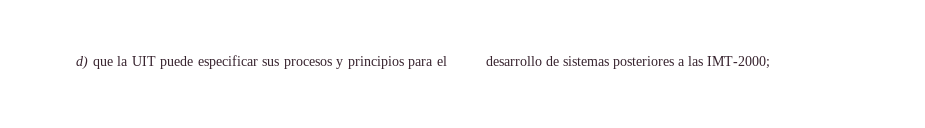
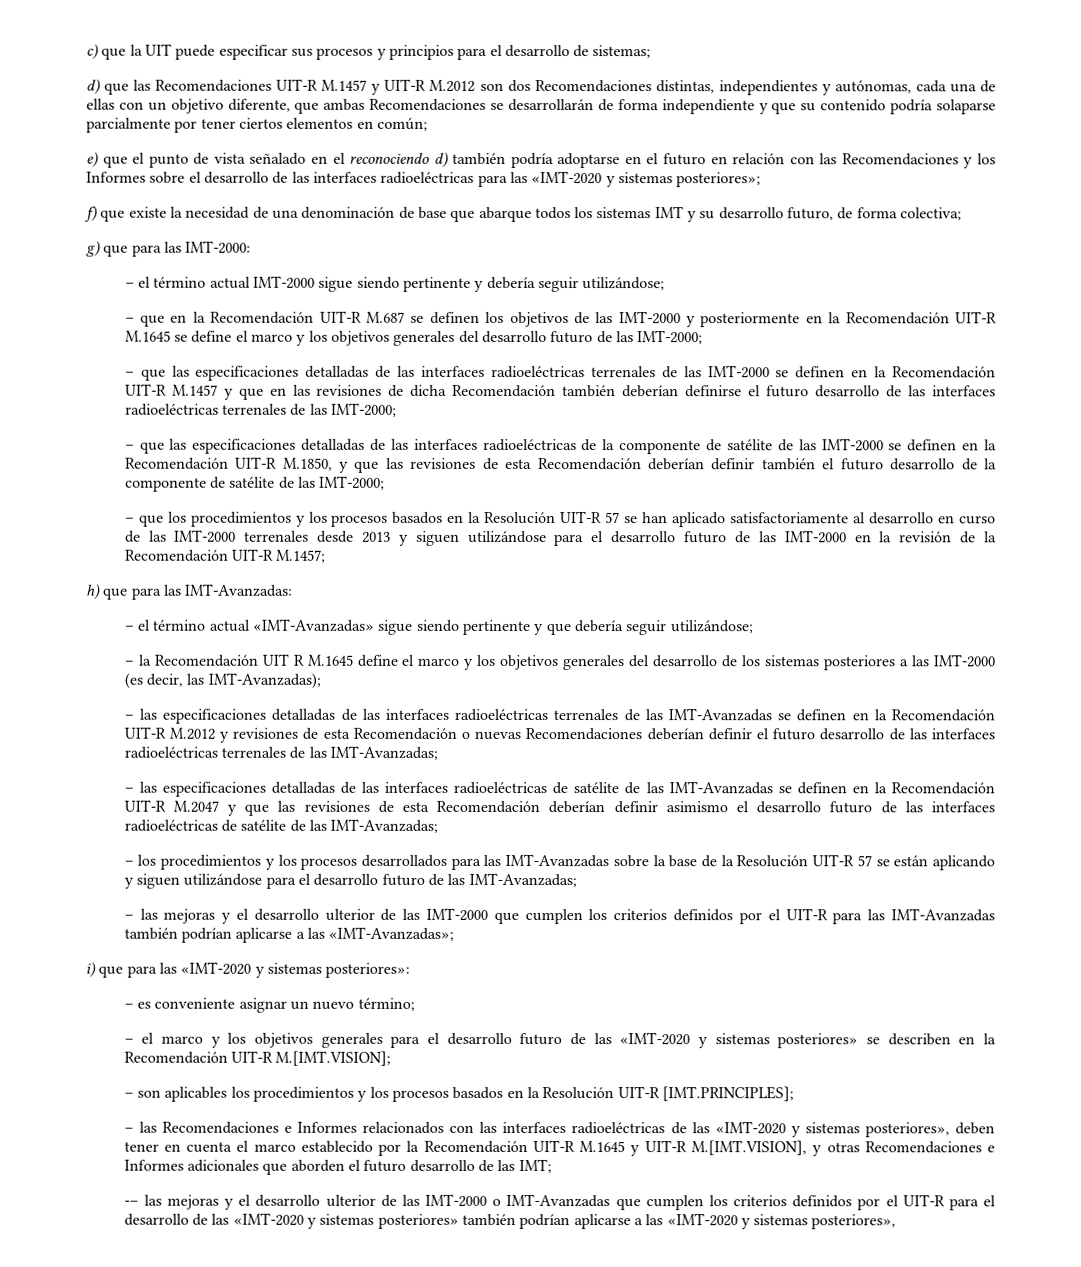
[76,56,88,69] d) -> [86,43,99,60] c)
[563,56,770,69] sistemas posteriores a las IMT-2000; -> [592,45,652,59] [86,78,996,96] [86,98,997,115] [86,117,428,133] [86,151,997,169] [86,170,762,188] [84,205,963,223] [86,240,252,257] [124,275,666,293] [124,310,997,328] [124,330,704,346] [124,365,997,381] [124,383,996,400] [124,402,397,417] [124,438,997,455] [124,456,997,473] [124,475,386,492] [124,511,997,528] [124,529,997,547] [124,548,327,563] [86,583,294,600] [124,618,754,636] [123,653,996,671] [123,672,321,689] [123,708,995,724] [123,726,995,743] [123,745,438,760] [123,781,995,797] [123,799,995,816] [123,818,439,833] [123,853,996,871] [123,872,577,889] [123,907,996,925] [123,926,455,943] [85,961,411,978] [123,997,415,1013] [123,1032,997,1049] [123,1050,392,1066] [123,1086,794,1102] [123,1121,995,1138] [123,1139,996,1157] [123,1158,552,1175] [123,1193,997,1211] [123,1212,897,1230] sistemas; // d) que las Recomendaciones UIT-R M.1457 y UIT-R M.2012 son dos Recomendaciones distintas, independientes y autónomas, cada una de ellas con un objetivo diferente, que ambas Recomendaciones se desarrollarán de forma independiente y que su contenido podría solaparse parcialmente por tener ciertos elementos en común; // e) que el punto de vista señalado en el reconociendo d) también podría adoptarse en el futuro en relación con las Recomendaciones y los Informes sobre el desarrollo de las interfaces radioeléctricas para las «IMT-2020 y sistemas posteriores»; // f) que existe la necesidad de una denominación de base que abarque todos los sistemas IMT y su desarrollo futuro, de forma colectiva; // g) que para las IMT-2000: // – el término actual IMT-2000 sigue siendo pertinente y debería seguir utilizándose; // – que en la Recomendación UIT-R M.687 se definen los objetivos de las IMT-2000 y posteriormente en la Recomendación UIT-R M.1645 se define el marco y los objetivos generales del desarrollo futuro de las IMT-2000; // – que las especificaciones detalladas de las interfaces radioeléctricas terrenales de las IMT-2000 se definen en la Recomendación UIT-R M.1457 y que en las revisiones de dicha Recomendación también deberían definirse el futuro desarrollo de las interfaces radioeléctricas terrenales de las IMT-2000; // – que las especificaciones detalladas de las interfaces radioeléctricas de la componente de satélite de las IMT-2000 se definen en la Recomendación UIT-R M.1850, y que las revisiones de esta Recomendación deberían definir también el futuro desarrollo de la componente de satélite de las IMT-2000; // – que los procedimientos y los procesos basados en la Resolución UIT-R 57 se han aplicado satisfactoriamente al desarrollo en curso de las IMT-2000 terrenales desde 2013 y siguen utilizándose para el desarrollo futuro de las IMT-2000 en la revisión de la Recomendación UIT-R M.1457; // h) que para las IMT-Avanzadas: // – el término actual «IMT-Avanzadas» sigue siendo pertinente y que debería seguir utilizándose; // – la Recomendación UIT R M.1645 define el marco y los objetivos generales del desarrollo de los sistemas posteriores a las IMT-2000 (es decir, las IMT-Avanzadas); // – las especificaciones detalladas de las interfaces radioeléctricas terrenales de las IMT-Avanzadas se definen en la Recomendación UIT-R M.2012 y revisiones de esta Recomendación o nuevas Recomendaciones deberían definir el futuro desarrollo de las interfaces radioeléctricas terrenales de las IMT-Avanzadas; // – las especificaciones detalladas de las interfaces radioeléctricas de satélite de las IMT-Avanzadas se definen en la Recomendación UIT-R M.2047 y que las revisiones de esta Recomendación deberían definir asimismo el desarrollo futuro de las interfaces radioeléctricas de satélite de las IMT-Avanzadas; // – los procedimientos y los procesos desarrollados para las IMT-Avanzadas sobre la base de la Resolución UIT-R 57 se están aplicando y siguen utilizándose para el desarrollo futuro de las IMT-Avanzadas; // – las mejoras y el desarrollo ulterior de las IMT-2000 que cumplen los criterios definidos por el UIT-R para las IMT-Avanzadas también podrían aplicarse a las «IMT-Avanzadas»; // i) que para las «IMT-2020 y sistemas posteriores»: // – es conveniente asignar un nuevo término; // – el marco y los objetivos generales para el desarrollo futuro de las «IMT-2020 y sistemas posteriores» se describen en la Recomendación UIT-R M.[IMT.VISION]; // – son aplicables los procedimientos y los procesos basados en la Resolución UIT-R [IMT.PRINCIPLES]; // – las Recomendaciones e Informes relacionados con las interfaces radioeléctricas de las «IMT-2020 y sistemas posteriores», deben tener en cuenta el marco establecido por la Recomendación UIT-R M.1645 y UIT-R M.[IMT.VISION], y otras Recomendaciones e Informes adicionales que aborden el futuro desarrollo de las IMT; // -– las mejoras y el desarrollo ulterior de las IMT-2000 o IMT-Avanzadas que cumplen los criterios definidos por el UIT-R para el desarrollo de las «IMT-2020 y sistemas posteriores» también podrían aplicarse a las «IMT-2020 y sistemas posteriores»,

